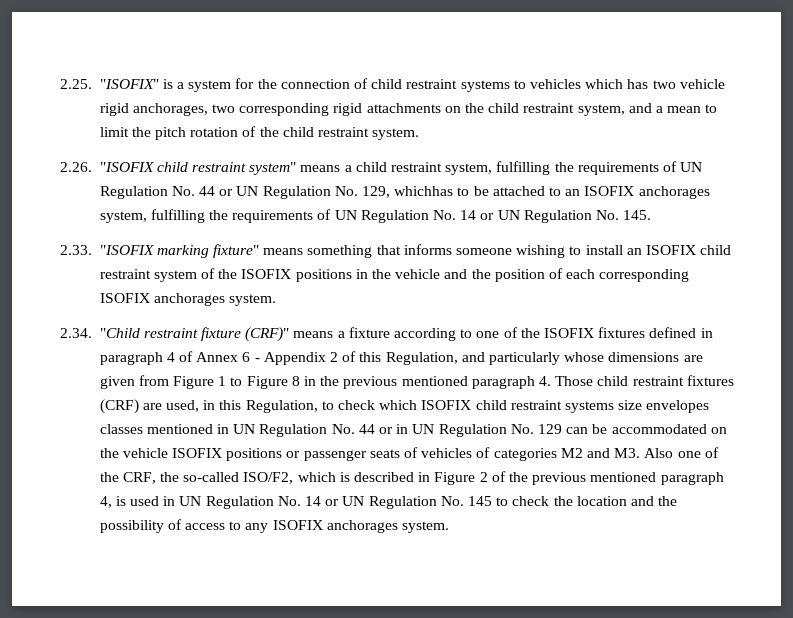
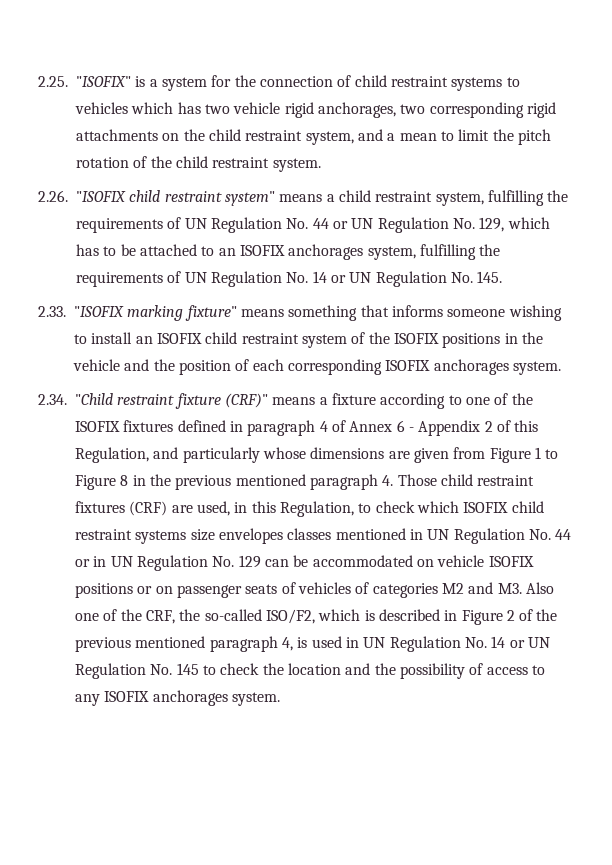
[394,186,454,196] whichhas -> [507,217,550,229] [76,244,99,256] which has
[99,448,119,458] the -> (434, 563) none
(301, 454) none -> [155,586,173,594] on

